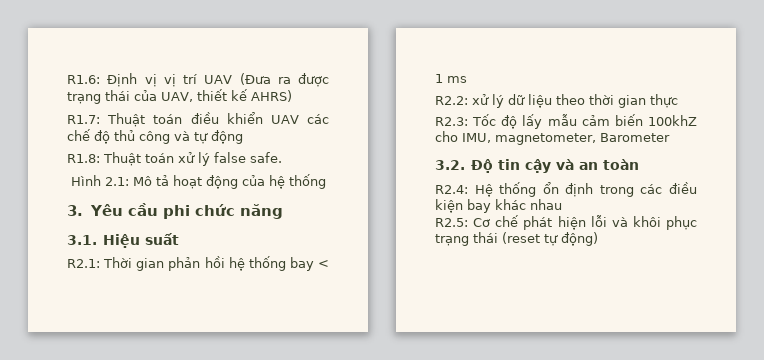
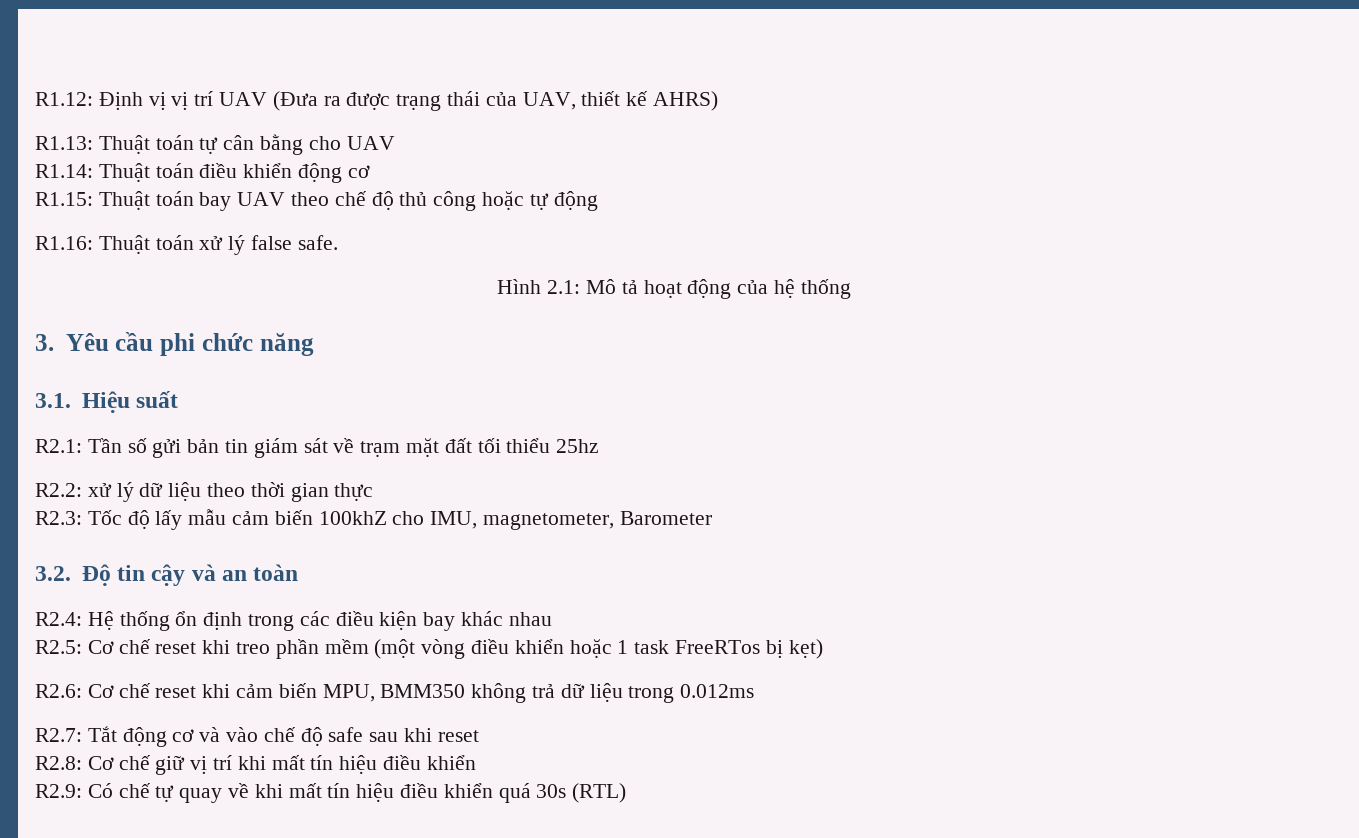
[67,75,100,84] R1.6: -> [35,92,93,106] R1.12:
[67,112,329,127] R1.7: Thuật toán điều khiển UAV các -> [35,134,395,155] [35,163,370,183] [35,191,330,211] R1.13: Thuật toán tự cân bằng cho UAV // R1.14: Thuật toán điều khiển động cơ // R1.15: Thuật toán bay UAV theo
[174,131,190,141] và -> [482,191,525,210] hoặc
[67,154,100,163] R1.8: -> [35,236,93,250] R1.16:
[103,256,329,271] [435,74,467,83] Thời gian phản hồi hệ thống bay < 1 ms -> [87,438,600,458] Tần số gửi bản tin giám sát về trạm mặt đất tối thiểu 25hz
[523,215,697,230] [435,232,598,246] phát hiện lỗi và khôi phục trạng thái (reset tự động) -> [155,639,823,659] [35,683,755,703] [35,726,479,747] [35,755,476,775] [35,783,627,803] reset khi treo phần mềm (một vòng điều khiển hoặc 1 task FreeRTos bị kẹt) // R2.6: Cơ chế reset khi cảm biến MPU, BMM350 không trả dữ liệu trong 0.012ms // R2.7: Tắt động cơ và vào chế độ safe sau khi reset // R2.8: Cơ chế giữ vị trí khi mất tín hiệu điều khiển // R2.9: Có chế tự quay về khi mất tín hiệu điều khiển quá 30s (RTL)

